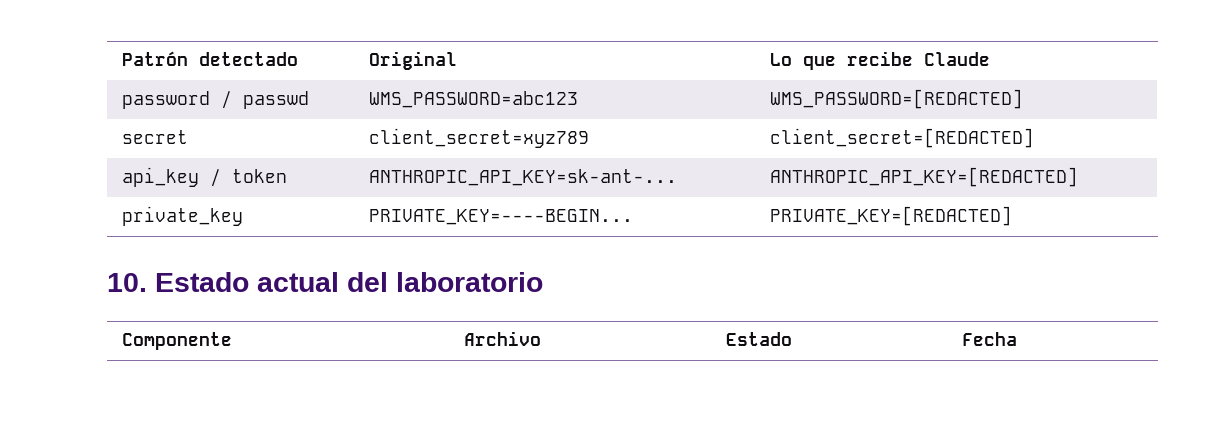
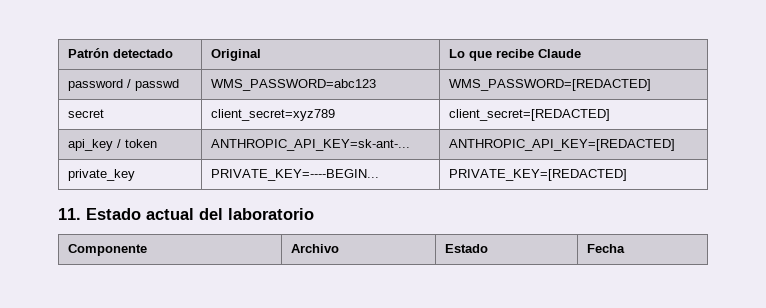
[107,273,147,292] 10. -> [58,208,81,220] 11.

